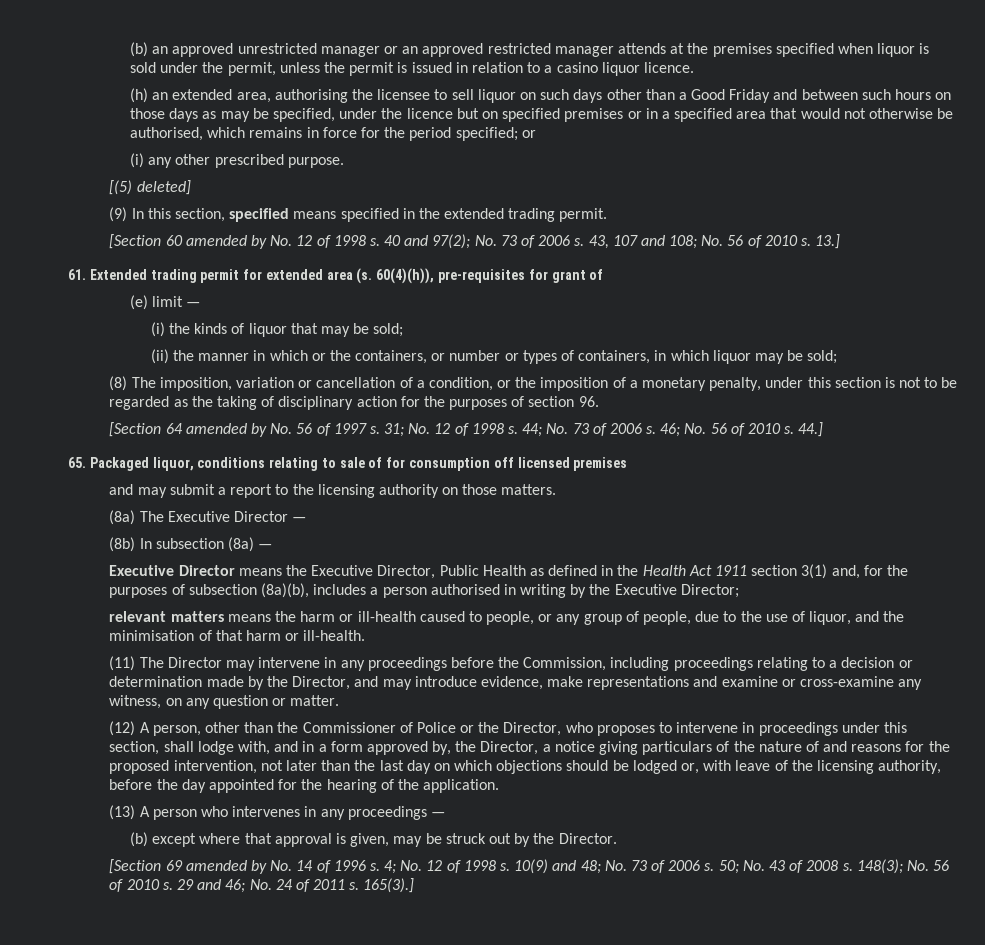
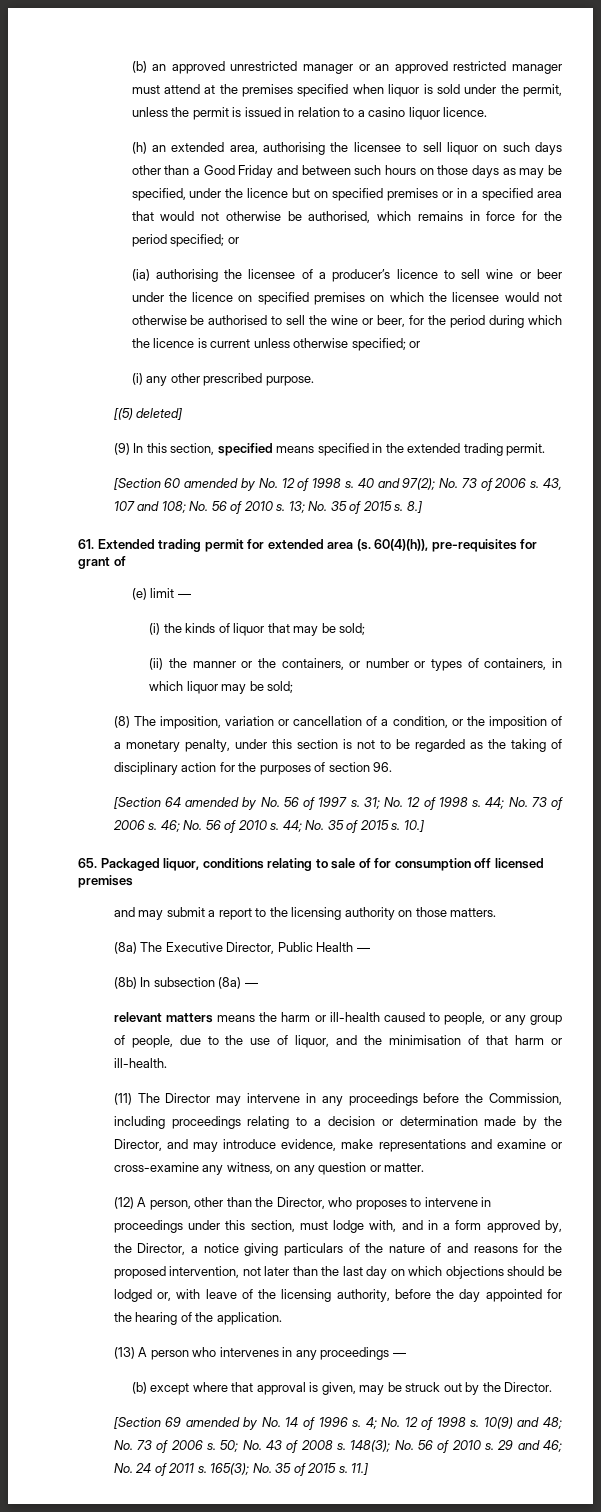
[617,43,666,54] attends -> [131,84,200,94] must attend
(536, 134) none -> [131,269,562,282] [131,292,562,305] [131,315,562,328] [131,338,421,351] // (ia) authorising the licensee of a producer’s licence to sell wine or beer under the licence on specified premises on which the licensee would not otherwise be authorised to sell the wine or beer, for the period during which the licence is current unless otherwise specified; or
[815,234,841,249] 13.] -> [288,501,422,514] 13; No. 35 of 2015 s. 8.]
[253,350,308,361] in which -> (236, 664) none
[798,422,824,437] 44.] -> [282,820,424,833] 44; No. 35 of 2015 s. 10.]
[233,511,288,522] Director -> [226,942,354,954] Director, Public Health
[109,564,908,579] [109,583,739,598] // Executive Director means the Executive Director, Public Health as defined in the Health Act 1911 section 3(1) and, for the purposes of subsection (8a)(b), includes a person authorised in writing by the Executive Director; -> (258, 984) none
[302,722,500,733] Commissioner of Police or the -> (274, 1202) none
[163,741,194,752] shall -> [299,1221,328,1230] must
[363,878,415,893] 165(3).] -> [210,1463,369,1476] 165(3); No. 35 of 2015 s. 11.]

